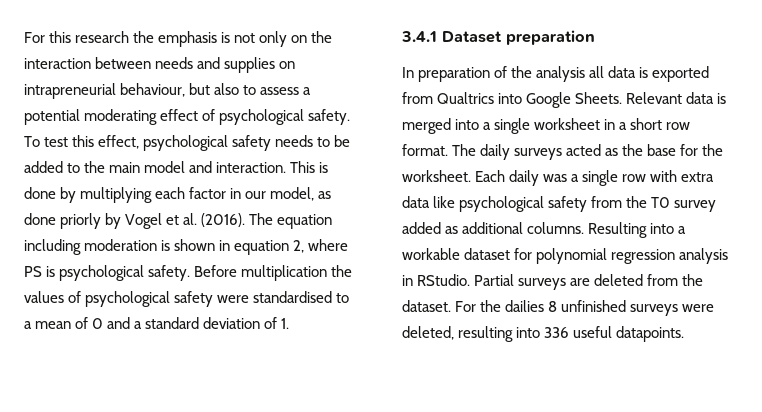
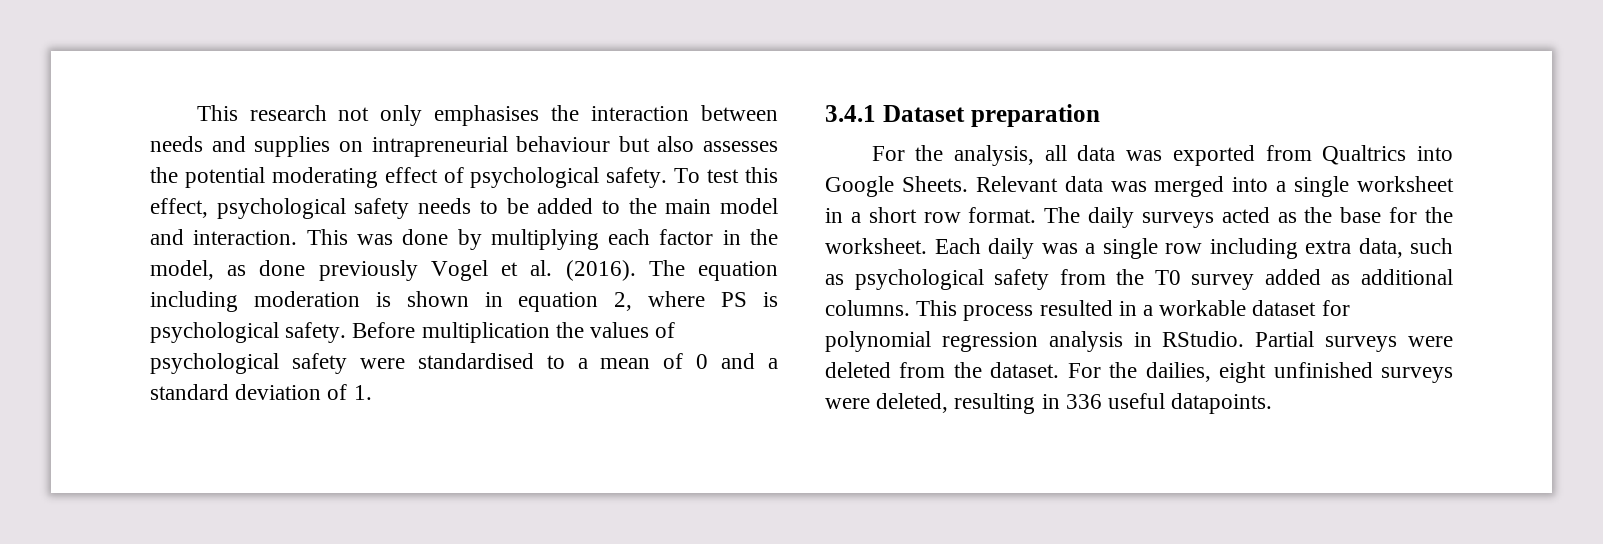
[24,31,231,47] For this research the emphasis is -> [196,105,327,121] This research
[291,35,308,43] on -> [434,105,540,126] emphasises
[120,83,186,97] behaviour, -> [516,136,611,152] behaviour
[243,85,312,95] to assess a -> [703,141,778,152] [150,167,178,183] assesses the
[319,162,329,173] is -> [356,234,393,245] was
[245,191,267,199] our -> [750,229,778,245] the
[60,213,122,229] priorly by -> [318,260,418,281] previously
[402,66,586,82] In preparation of the analysis -> [871,145,1035,166] For the analysis,
[639,67,649,78] is -> [1126,150,1163,161] was
[717,93,727,104] is -> [1110,181,1147,192] was
[650,170,715,182] [402,196,456,208] with extra data like -> [1209,238,1453,259] [825,274,844,285] including extra data, such as
[588,222,675,238] Resulting into -> [916,300,1137,321] This process resulted in
[570,278,591,286] are -> [1408,336,1453,347] were
[505,300,558,312] dailies 8 -> [1145,362,1267,383] dailies, eight
[516,327,541,338] into -> [1041,394,1060,409] in

